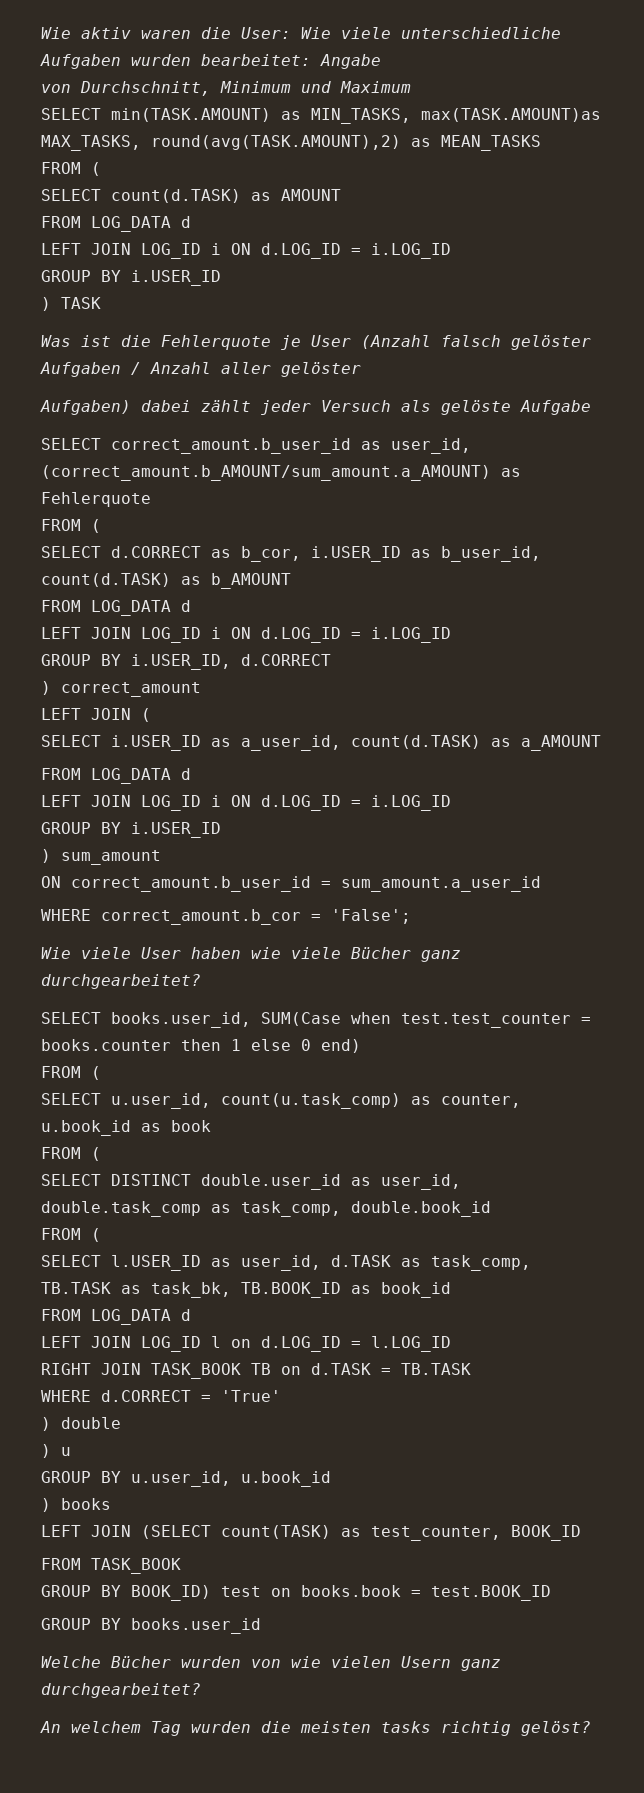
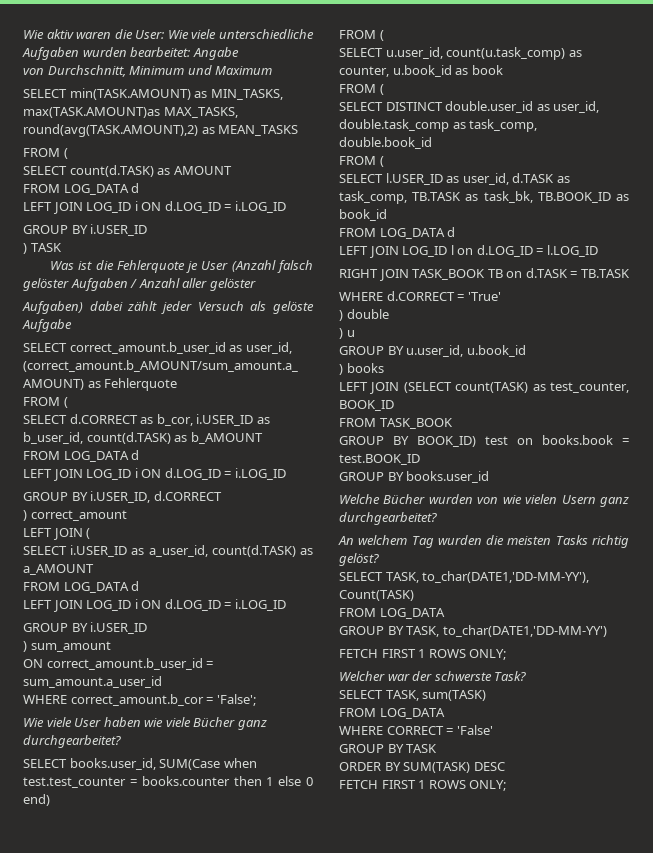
[381,1721,431,1733] tasks -> [555,535,588,545] Tasks
(591, 1728) none -> [339,571,590,583] [339,590,414,601] [339,608,445,619] [339,625,607,637] [339,649,507,660] [339,671,527,681] [339,690,487,701] [339,708,445,719] [339,725,493,735] [339,744,438,753] [339,762,505,773] [339,780,507,791] // SELECT TASK, to_char(DATE1,'DD-MM-YY'), Count(TASK) // FROM LOG_DATA // GROUP BY TASK, to_char(DATE1,'DD-MM-YY') // FETCH FIRST 1 ROWS ONLY; // Welcher war der schwerste Task? // SELECT TASK, sum(TASK) // FROM LOG_DATA // WHERE CORRECT = 'False' // GROUP BY TASK // ORDER BY SUM(TASK) DESC // FETCH FIRST 1 ROWS ONLY;

